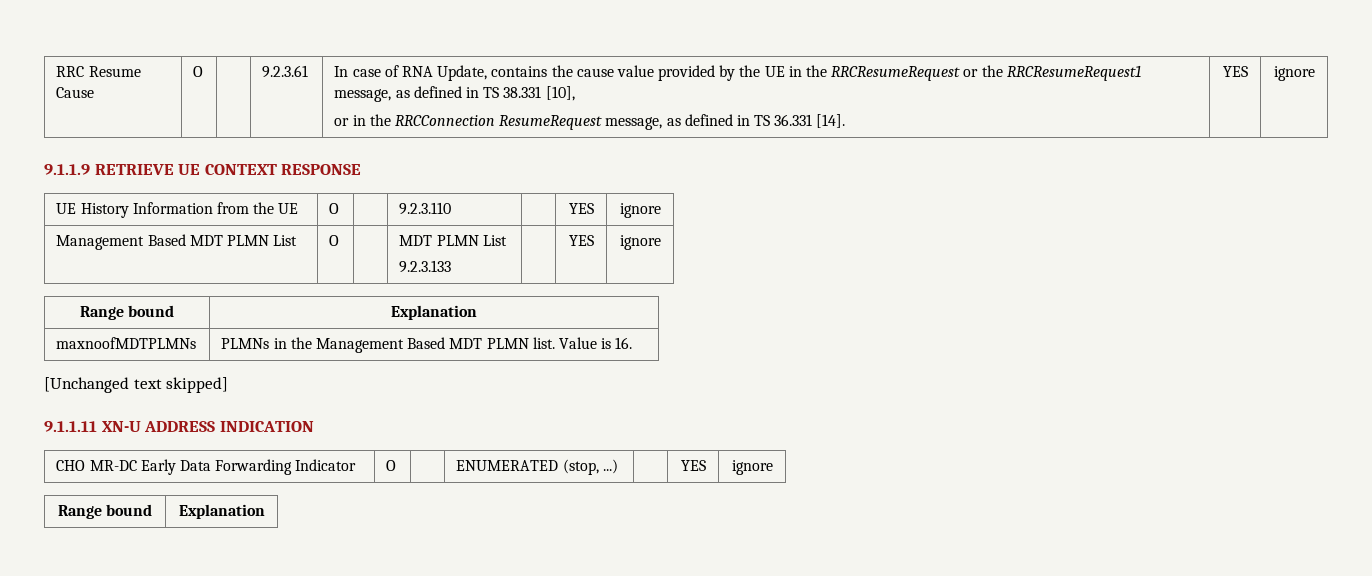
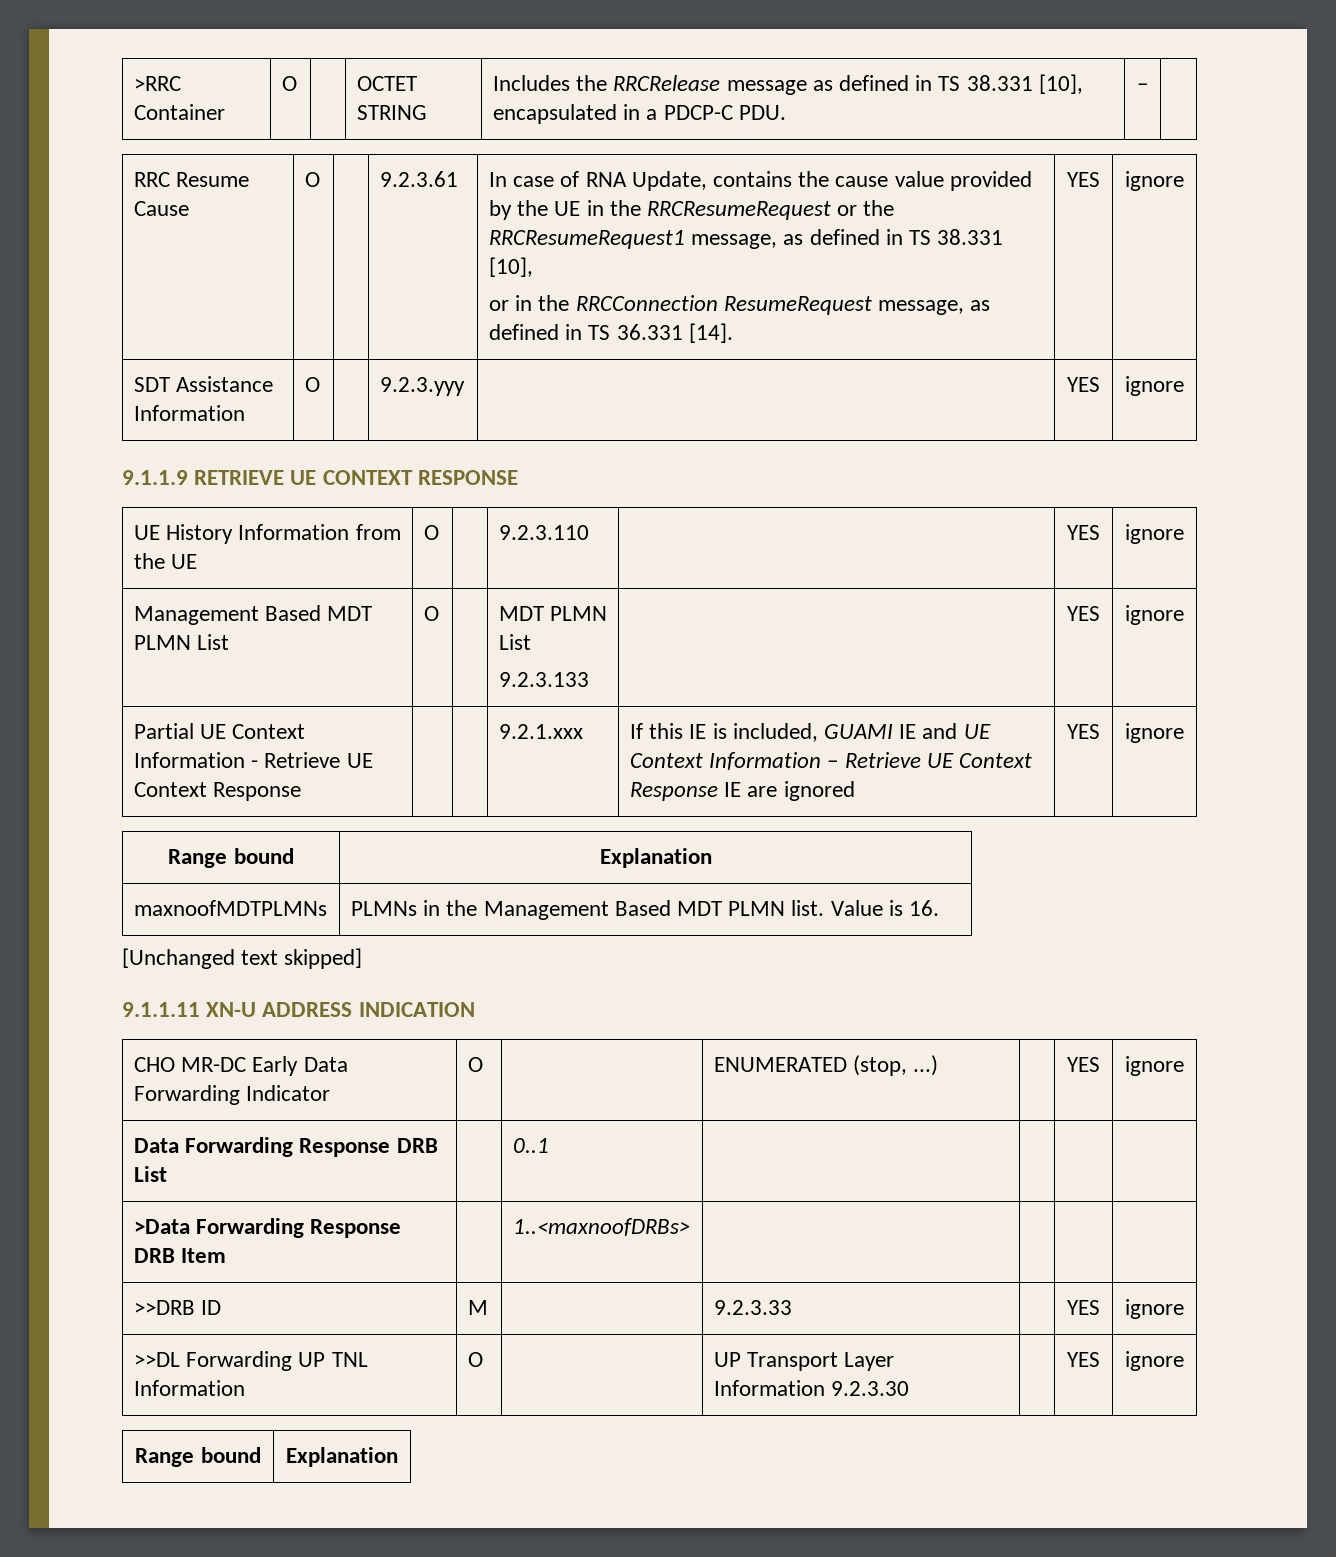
(56, 71) none -> [133,76,181,91] [133,104,225,120] [281,76,297,91] [356,76,417,91] [356,105,427,120] [492,74,1083,95] [492,104,786,124] [1137,83,1148,91] >RRC Container | O | | OCTET STRING | Includes the RRCRelease message as defined in TS 38.331 [10], encapsulated in a PDCP-C PDU. | – | //
(1315, 73) none -> [133,376,274,392] [133,405,245,421] [304,377,320,392] [379,377,465,396] [1067,377,1100,392] [1125,376,1184,396] // SDT Assistance Information | O | | 9.2.3.yyy | | YES | ignore
(661, 242) none -> [133,723,306,739] [133,752,373,768] [133,782,302,801] [498,724,583,739] [629,723,991,742] [629,752,1032,770] [629,781,855,801] [1067,724,1100,739] [1125,723,1184,743] // Partial UE Context Information - Retrieve UE Context Response | | | 9.2.1.xxx | If this IE is included, GUAMI IE and UE Context Information – Retrieve UE Context Response IE are ignored | YES | ignore
(773, 467) none -> [133,1137,438,1157] [133,1166,167,1182] [512,1138,549,1153] [133,1218,402,1238] [133,1248,227,1263] [512,1218,690,1236] [133,1300,222,1315] [467,1300,488,1315] [713,1300,792,1315] [1067,1300,1100,1315] [1125,1299,1184,1319] [133,1351,368,1371] [133,1380,245,1396] [467,1352,483,1367] [713,1352,895,1371] [713,1380,910,1396] [1067,1352,1100,1367] [1125,1351,1184,1371] // Data Forwarding Response DRB List | | 0..1 | | | | // >Data Forwarding Response DRB Item | | 1..<maxnoofDRBs> | | | | // >>DRB ID | M | | 9.2.3.33 | | YES | ignore // >>DL Forwarding UP TNL Information | O | | UP Transport Layer Information 9.2.3.30 | | YES | ignore

